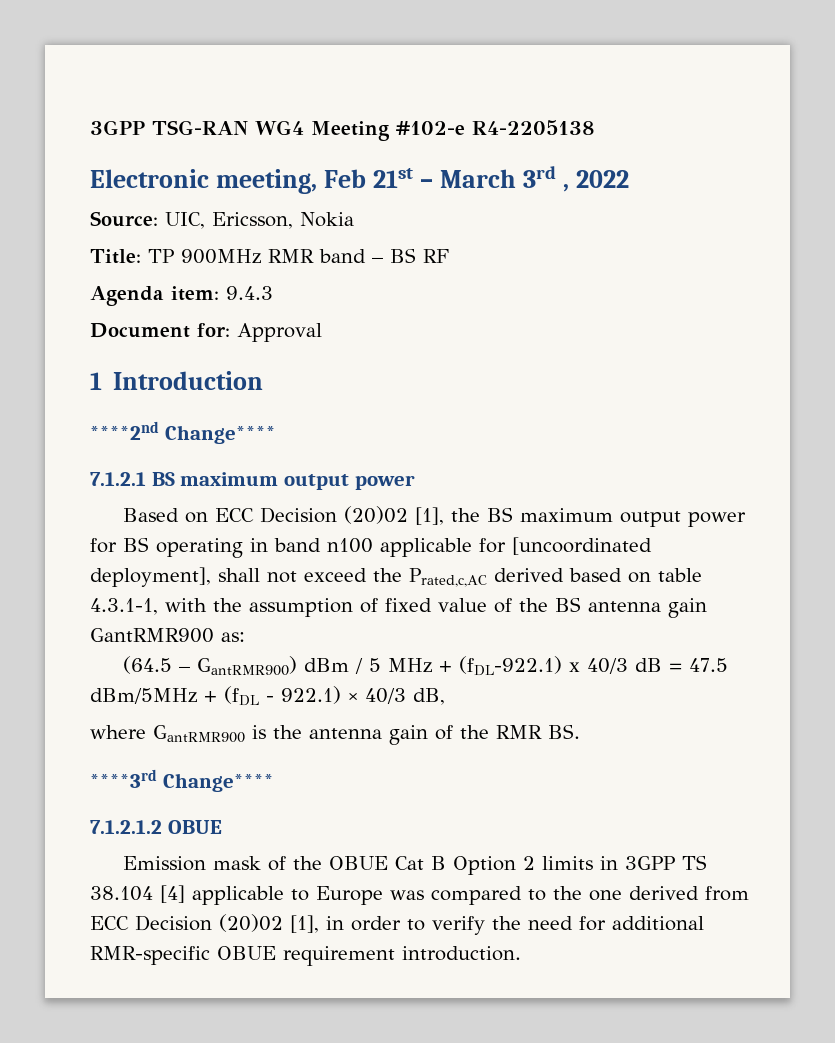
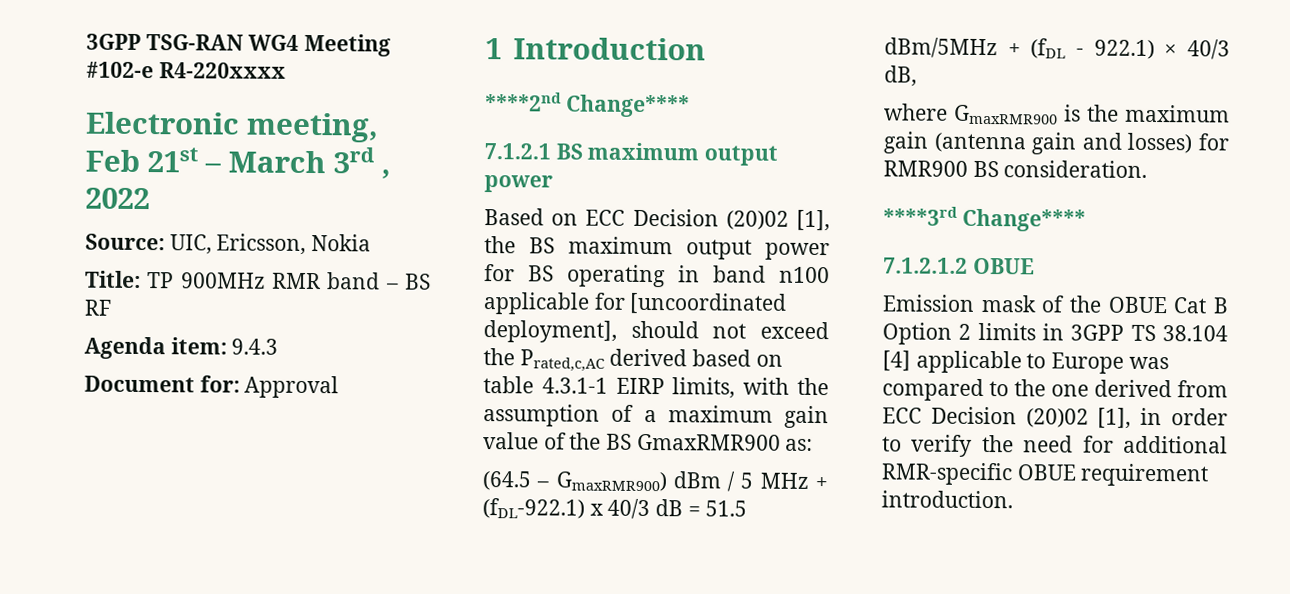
[472,120,594,135] R4-2205138 -> [158,62,286,79] R4-220xxxx
[218,568,260,582] shall -> [630,320,699,339] should
[90,598,158,615] 4.3.1-1, -> [541,377,736,399] 4.3.1-1 EIRP limits,
[385,598,432,612] fixed -> [643,405,829,429] a maximum gain
[588,598,707,618] [90,628,214,643] antenna gain GantRMR900 -> [636,433,781,451] GmaxRMR900
[196,656,297,676] GantRMR900) -> [555,471,667,492] GmaxRMR900)
[688,658,728,672] 47.5 -> [705,500,748,517] 51.5
[153,725,245,743] GantRMR900 -> [954,104,1058,125] GmaxRMR900
[309,724,580,745] antenna gain of the RMR BS. -> [1125,104,1230,123] [883,131,1229,155] [883,160,1148,178] maximum gain (antenna gain and losses) for RMR900 BS consideration.

